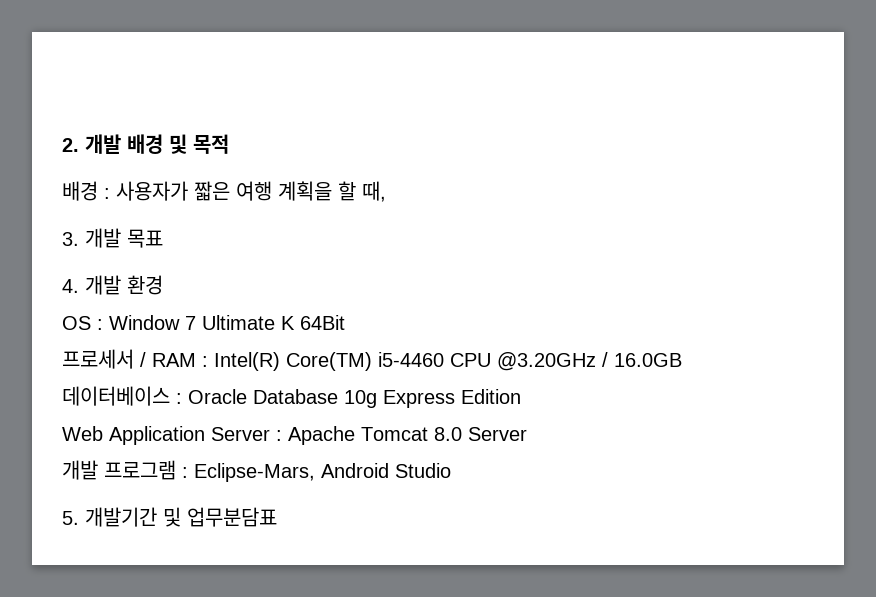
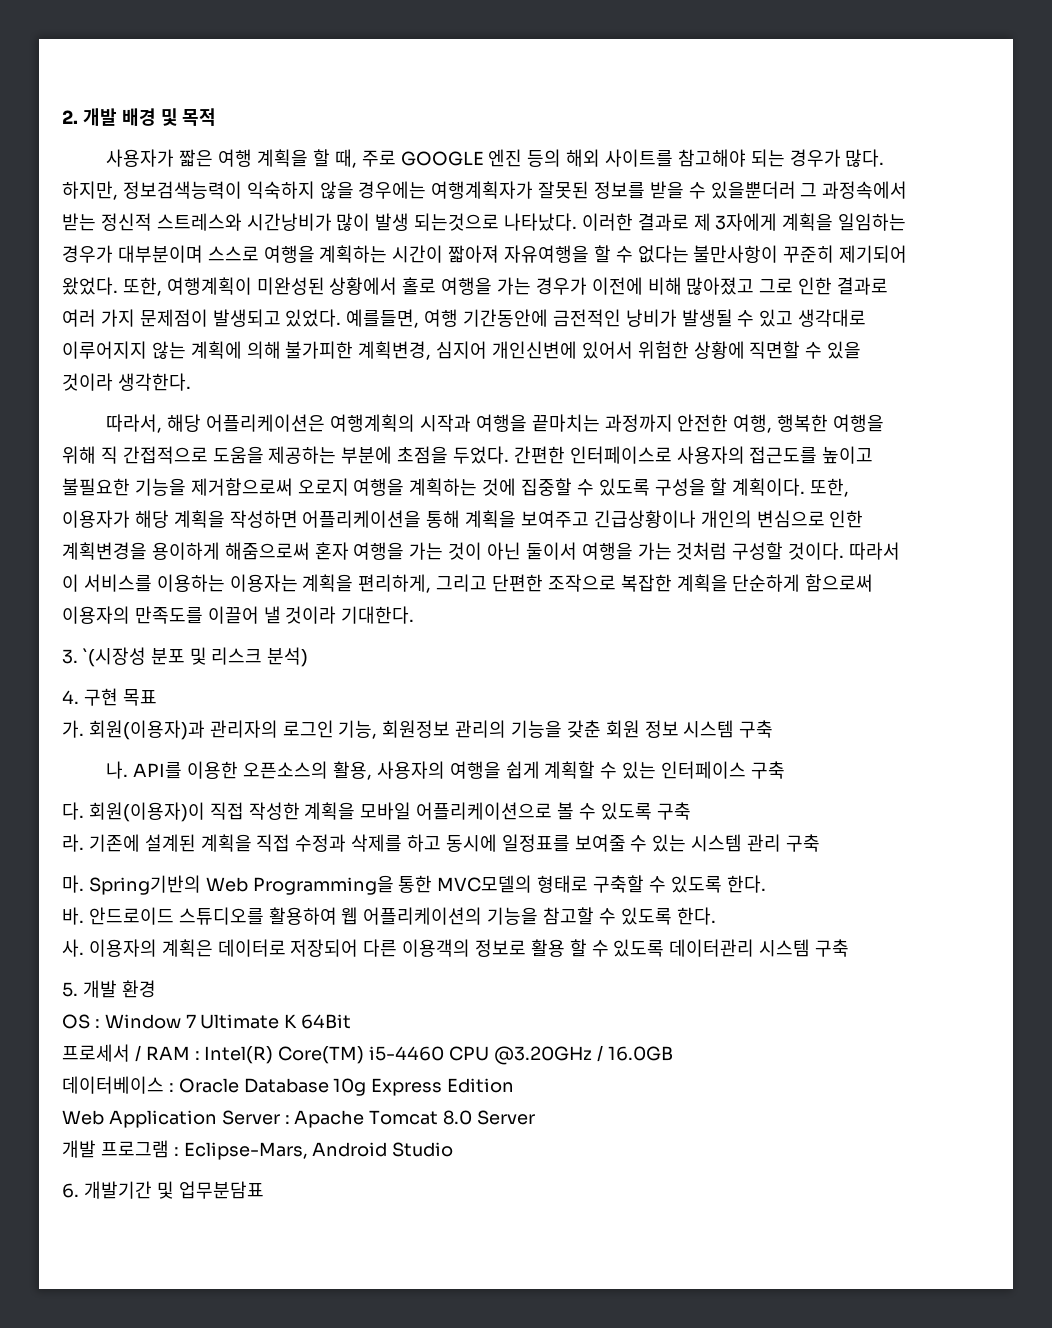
[62,181,110,201] 배경 : -> (217, 117) none
[62,228,163,248] [62,279,79,293] // 3. 개발 목표 // 4. -> [361,149,885,167] [62,181,908,200] [62,213,907,231] [62,245,908,263] [62,277,889,296] [62,309,867,328] [62,341,862,360] [62,373,191,391] [106,414,884,433] [62,446,874,464] [62,478,850,497] [62,510,864,528] [62,542,901,560] [62,574,874,593] [62,606,415,624] [62,647,309,667] [62,688,157,706] [62,720,774,740] [106,761,785,780] [62,802,691,822] [62,834,820,852] [62,875,766,895] [62,907,716,925] [62,939,850,957] [62,982,78,997] 주로 GOOGLE 엔진 등의 해외 사이트를 참고해야 되는 경우가 많다. 하지만, 정보검색능력이 익숙하지 않을 경우에는 여행계획자가 잘못된 정보를 받을 수 있을뿐더러 그 과정속에서 받는 정신적 스트레스와 시간낭비가 많이 발생 되는것으로 나타났다. 이러한 결과로 제 3자에게 계획을 일임하는 경우가 대부분이며 스스로 여행을 계획하는 시간이 짧아져 자유여행을 할 수 없다는 불만사항이 꾸준히 제기되어 왔었다. 또한, 여행계획이 미완성된 상황에서 홀로 여행을 가는 경우가 이전에 비해 많아졌고 그로 인한 결과로 여러 가지 문제점이 발생되고 있었다. 예를들면, 여행 기간동안에 금전적인 낭비가 발생될 수 있고 생각대로 이루어지지 않는 계획에 의해 불가피한 계획변경, 심지어 개인신변에 있어서 위험한 상황에 직면할 수 있을 것이라 생각한다. // 따라서, 해당 어플리케이션은 여행계획의 시작과 여행을 끝마치는 과정까지 안전한 여행, 행복한 여행을 위해 직 간접적으로 도움을 제공하는 부분에 초점을 두었다. 간편한 인터페이스로 사용자의 접근도를 높이고 불필요한 기능을 제거함으로써 오로지 여행을 계획하는 것에 집중할 수 있도록 구성을 할 계획이다. 또한, 이용자가 해당 계획을 작성하면 어플리케이션을 통해 계획을 보여주고 긴급상황이나 개인의 변심으로 인한 계획변경을 용이하게 해줌으로써 혼자 여행을 가는 것이 아닌 둘이서 여행을 가는 것처럼 구성할 것이다. 따라서 이 서비스를 이용하는 이용자는 계획을 편리하게, 그리고 단편한 조작으로 복잡한 계획을 단순하게 함으로써 이용자의 만족도를 이끌어 낼 것이라 기대한다. // 3. `(시장성 분포 및 리스크 분석) // 4. 구현 목표 // 가. 회원(이용자)과 관리자의 로그인 기능, 회원정보 관리의 기능을 갖춘 회원 정보 시스템 구축 // 나. API를 이용한 오픈소스의 활용, 사용자의 여행을 쉽게 계획할 수 있는 인터페이스 구축 // 다. 회원(이용자)이 직접 작성한 계획을 모바일 어플리케이션으로 볼 수 있도록 구축 // 라. 기존에 설계된 계획을 직접 수정과 삭제를 하고 동시에 일정표를 보여줄 수 있는 시스템 관리 구축 // 마. Spring기반의 Web Programming을 통한 MVC모델의 형태로 구축할 수 있도록 한다. // 바. 안드로이드 스튜디오를 활용하여 웹 어플리케이션의 기능을 참고할 수 있도록 한다. // 사. 이용자의 계획은 데이터로 저장되어 다른 이용객의 정보로 활용 할 수 있도록 데이터관리 시스템 구축 // 5.
[62,511,79,525] 5. -> [62,1183,79,1198] 6.

